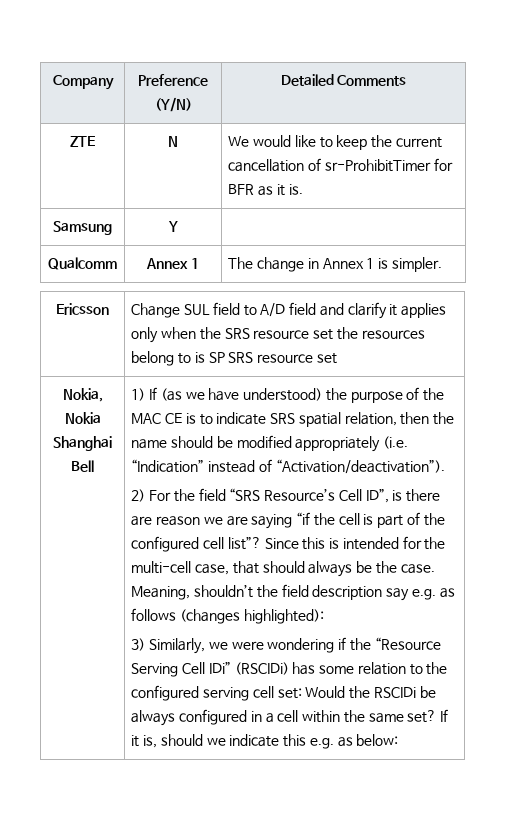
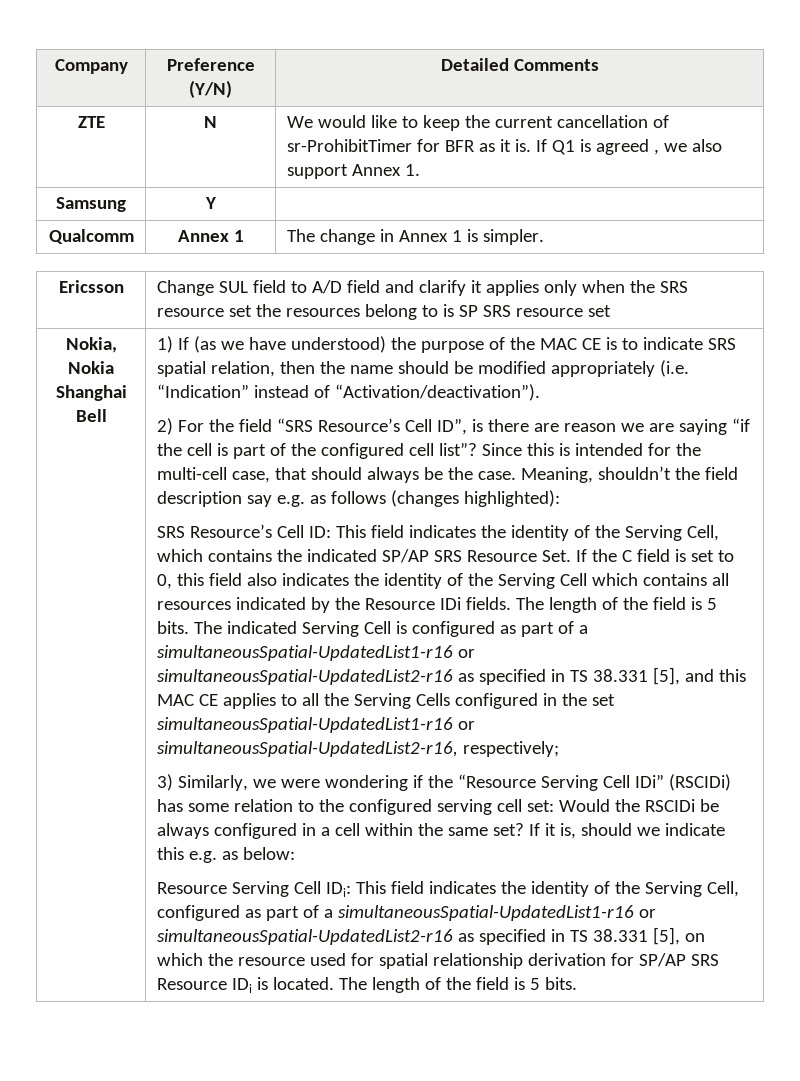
(303, 189) none -> [535,139,722,155] [286,164,420,179] If Q1 is agreed , we also support Annex 1.
(324, 616) none -> [156,524,719,541] [156,549,734,563] [156,573,729,589] [156,597,717,613] [156,621,588,637] [156,645,475,661] [156,667,746,685] [156,693,615,709] [156,717,475,733] [156,741,559,757] // SRS Resource’s Cell ID: This field indicates the identity of the Serving Cell, which contains the indicated SP/AP SRS Resource Set. If the C field is set to 0, this field also indicates the identity of the Serving Cell which contains all resources indicated by the Resource IDi fields. The length of the field is 5 bits. The indicated Serving Cell is configured as part of a simultaneousSpatial-UpdatedList1-r16 or simultaneousSpatial-UpdatedList2-r16 as specified in TS 38.331 [5], and this MAC CE applies to all the Serving Cells configured in the set simultaneousSpatial-UpdatedList1-r16 or simultaneousSpatial-UpdatedList2-r16, respectively;
(399, 740) none -> [156,881,739,897] [156,905,656,921] [156,927,705,945] [156,953,719,969] [156,977,577,993] // Resource Serving Cell IDi: This field indicates the identity of the Serving Cell, configured as part of a simultaneousSpatial-UpdatedList1-r16 or simultaneousSpatial-UpdatedList2-r16 as specified in TS 38.331 [5], on which the resource used for spatial relationship derivation for SP/AP SRS Resource IDi is located. The length of the field is 5 bits.

